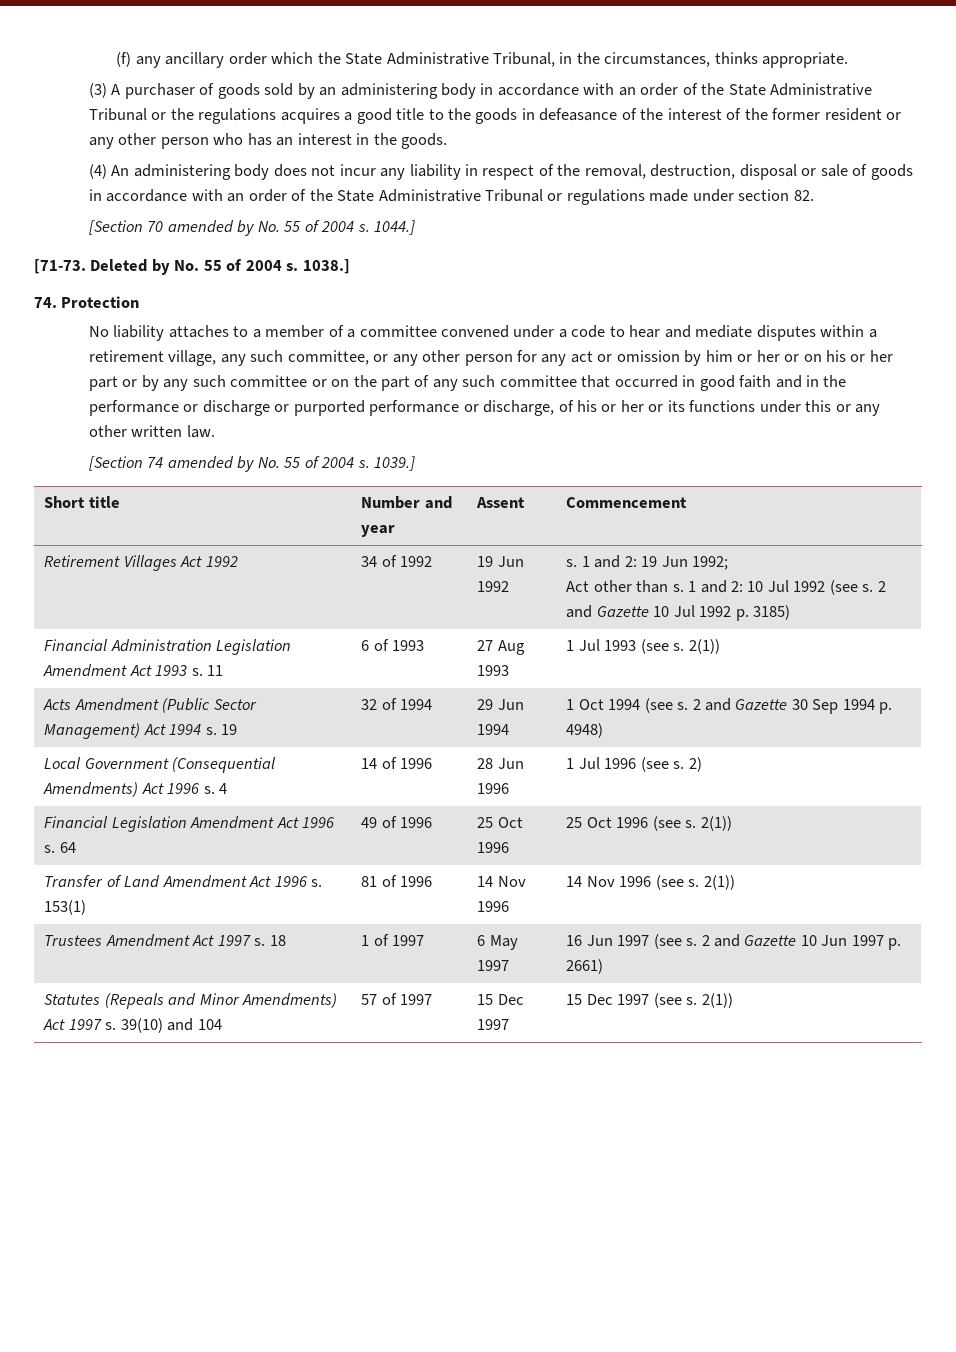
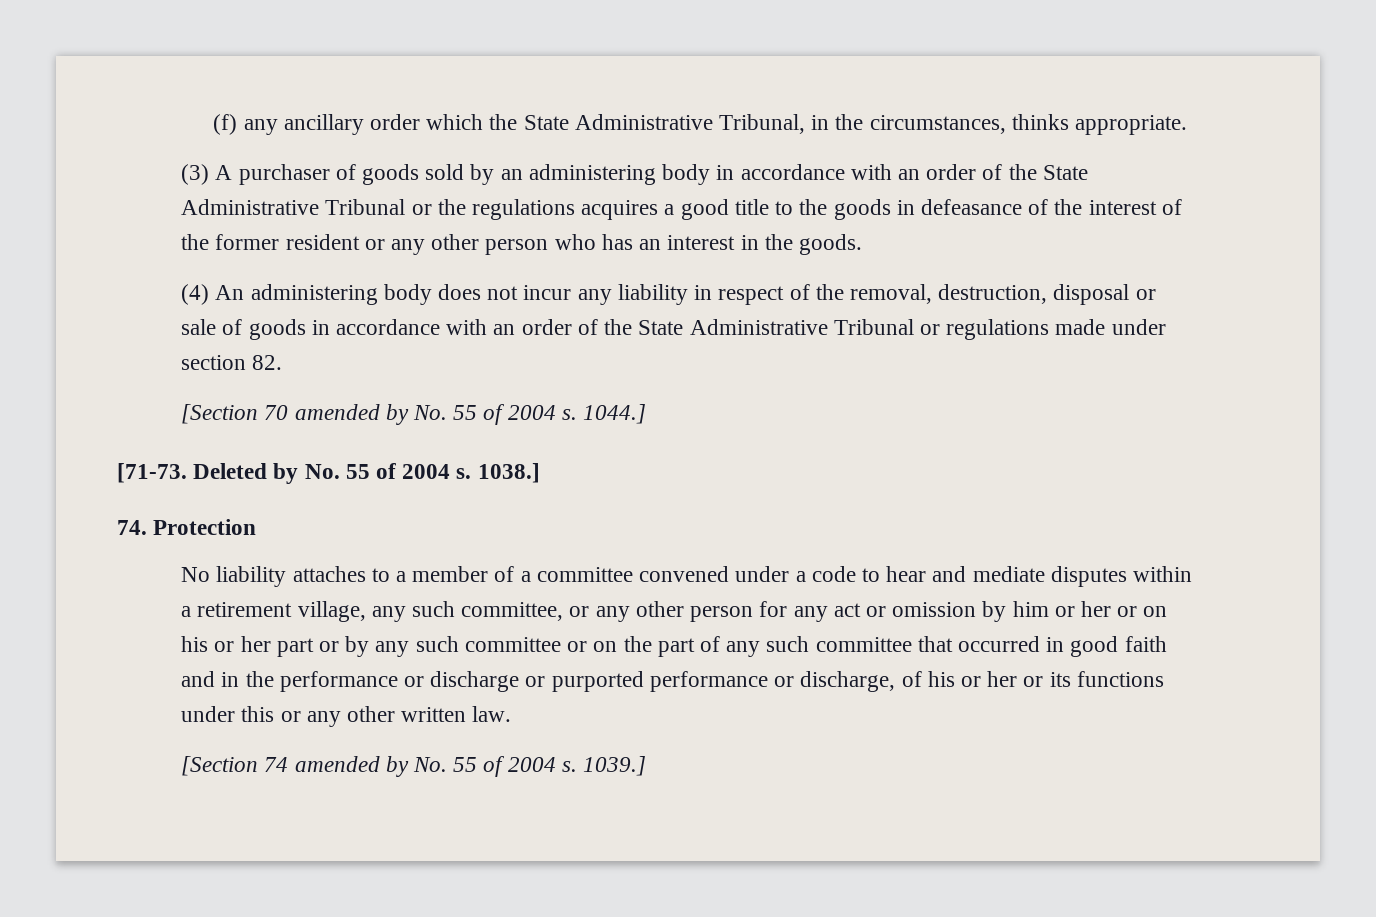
[44,496,120,508] [361,496,452,509] [361,525,396,537] [476,497,526,508] [566,497,688,508] [44,555,238,571] [361,555,433,567] [477,556,524,567] [477,581,510,592] [566,555,728,570] [566,580,886,595] [566,605,790,621] [44,639,292,655] [43,664,224,677] [361,639,425,651] [477,640,525,655] [477,665,510,676] [566,639,720,654] [43,698,257,713] [44,723,238,739] [361,698,433,710] [477,699,524,710] [477,724,510,735] [566,698,893,714] [566,723,604,738] [44,757,277,773] [43,782,228,797] [361,757,433,769] [477,758,524,769] [477,783,510,794] [566,757,702,772] [44,816,336,832] [44,842,76,853] [361,816,433,828] [477,817,523,828] [477,842,510,853] [566,816,732,831] [44,875,322,888] [44,900,87,915] [361,875,433,887] [477,876,526,887] [477,901,510,912] [566,875,735,890] [44,934,286,947] [361,934,425,946] [477,935,518,950] [477,960,510,971] [566,934,902,950] [566,959,604,974] [44,993,338,1009] [43,1018,222,1033] [361,993,433,1005] [477,994,524,1005] [477,1019,510,1030] [566,993,733,1008] // Short title | Number and year | Assent | Commencement // Retirement Villages Act 1992 | 34 of 1992 | 19 Jun 1992 | s. 1 and 2: 19 Jun 1992; // Act other than s. 1 and 2: 10 Jul 1992 (see s. 2 and Gazette 10 Jul 1992 p. 3185) // Financial Administration Legislation Amendment Act 1993 s. 11 | 6 of 1993 | 27 Aug 1993 | 1 Jul 1993 (see s. 2(1)) // Acts Amendment (Public Sector Management) Act 1994 s. 19 | 32 of 1994 | 29 Jun 1994 | 1 Oct 1994 (see s. 2 and Gazette 30 Sep 1994 p. 4948) // Local Government (Consequential Amendments) Act 1996 s. 4 | 14 of 1996 | 28 Jun 1996 | 1 Jul 1996 (see s. 2) // Financial Legislation Amendment Act 1996 s. 64 | 49 of 1996 | 25 Oct 1996 | 25 Oct 1996 (see s. 2(1)) // Transfer of Land Amendment Act 1996 s. 153(1) | 81 of 1996 | 14 Nov 1996 | 14 Nov 1996 (see s. 2(1)) // Trustees Amendment Act 1997 s. 18 | 1 of 1997 | 6 May 1997 | 16 Jun 1997 (see s. 2 and Gazette 10 Jun 1997 p. 2661) // Statutes (Repeals and Minor Amendments) Act 1997 s. 39(10) and 104 | 57 of 1997 | 15 Dec 1997 | 15 Dec 1997 (see s. 2(1)) -> (647, 766) none

